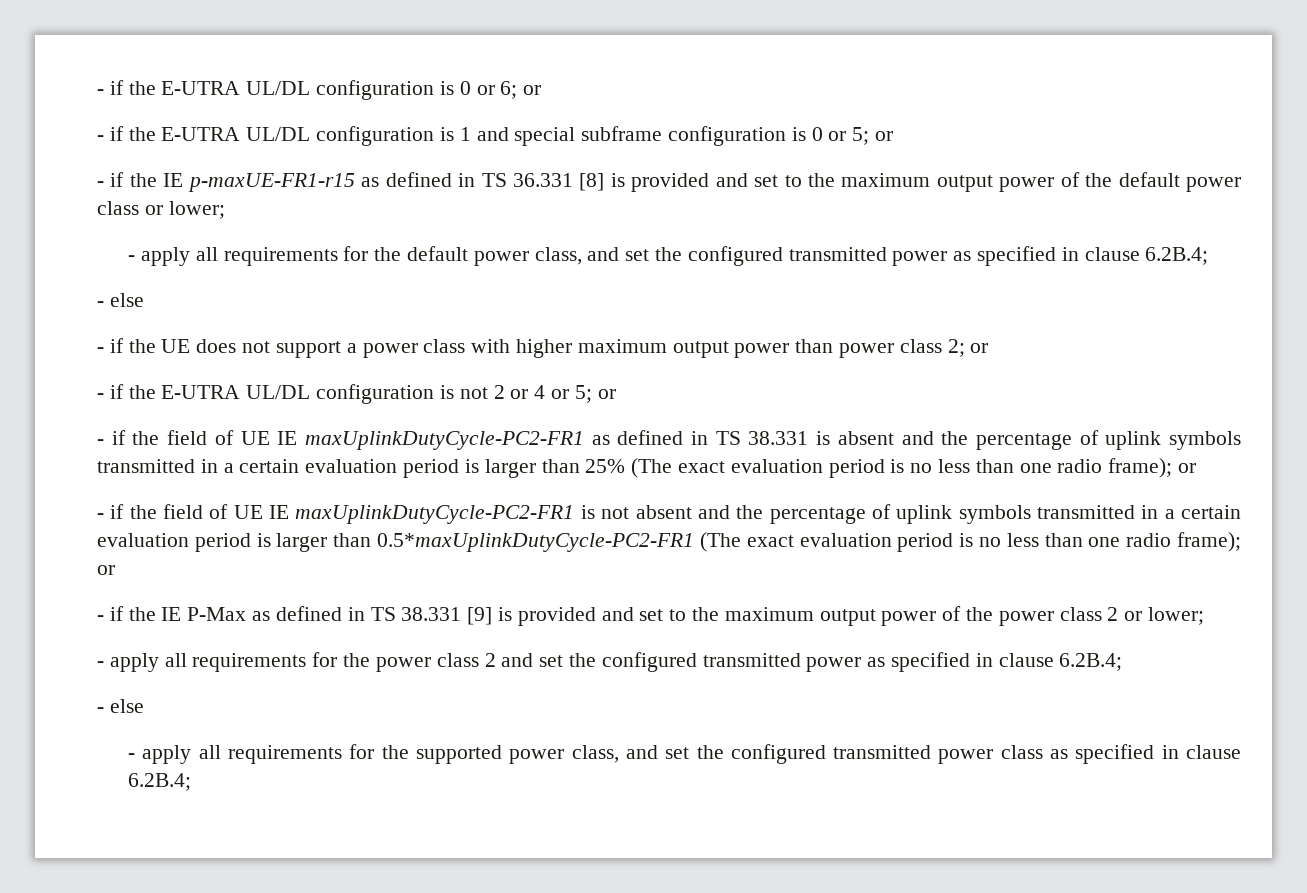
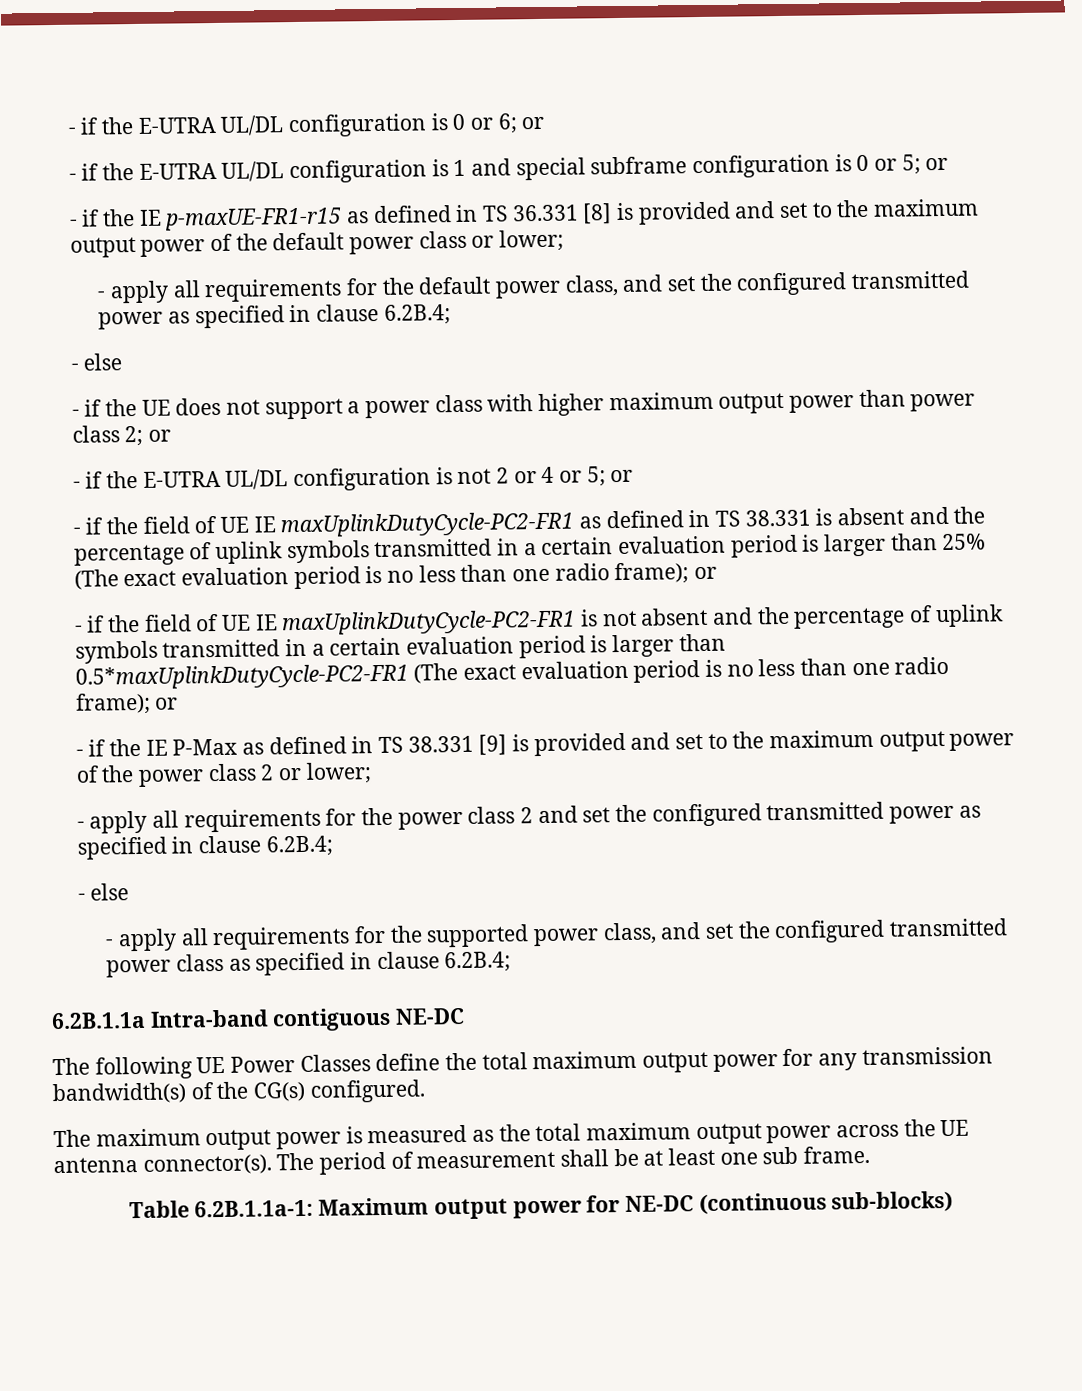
(192, 782) none -> [51,1007,466,1032] [52,1046,993,1080] [52,1079,426,1105] [53,1119,970,1151] [53,1145,871,1175] [128,1190,954,1220] // 6.2B.1.1a Intra-band contiguous NE-DC // The following UE Power Classes define the total maximum output power for any transmission bandwidth(s) of the CG(s) configured. // The maximum output power is measured as the total maximum output power across the UE antenna connector(s). The period of measurement shall be at least one sub frame. // Table 6.2B.1.1a-1: Maximum output power for NE-DC (continuous sub-blocks)

